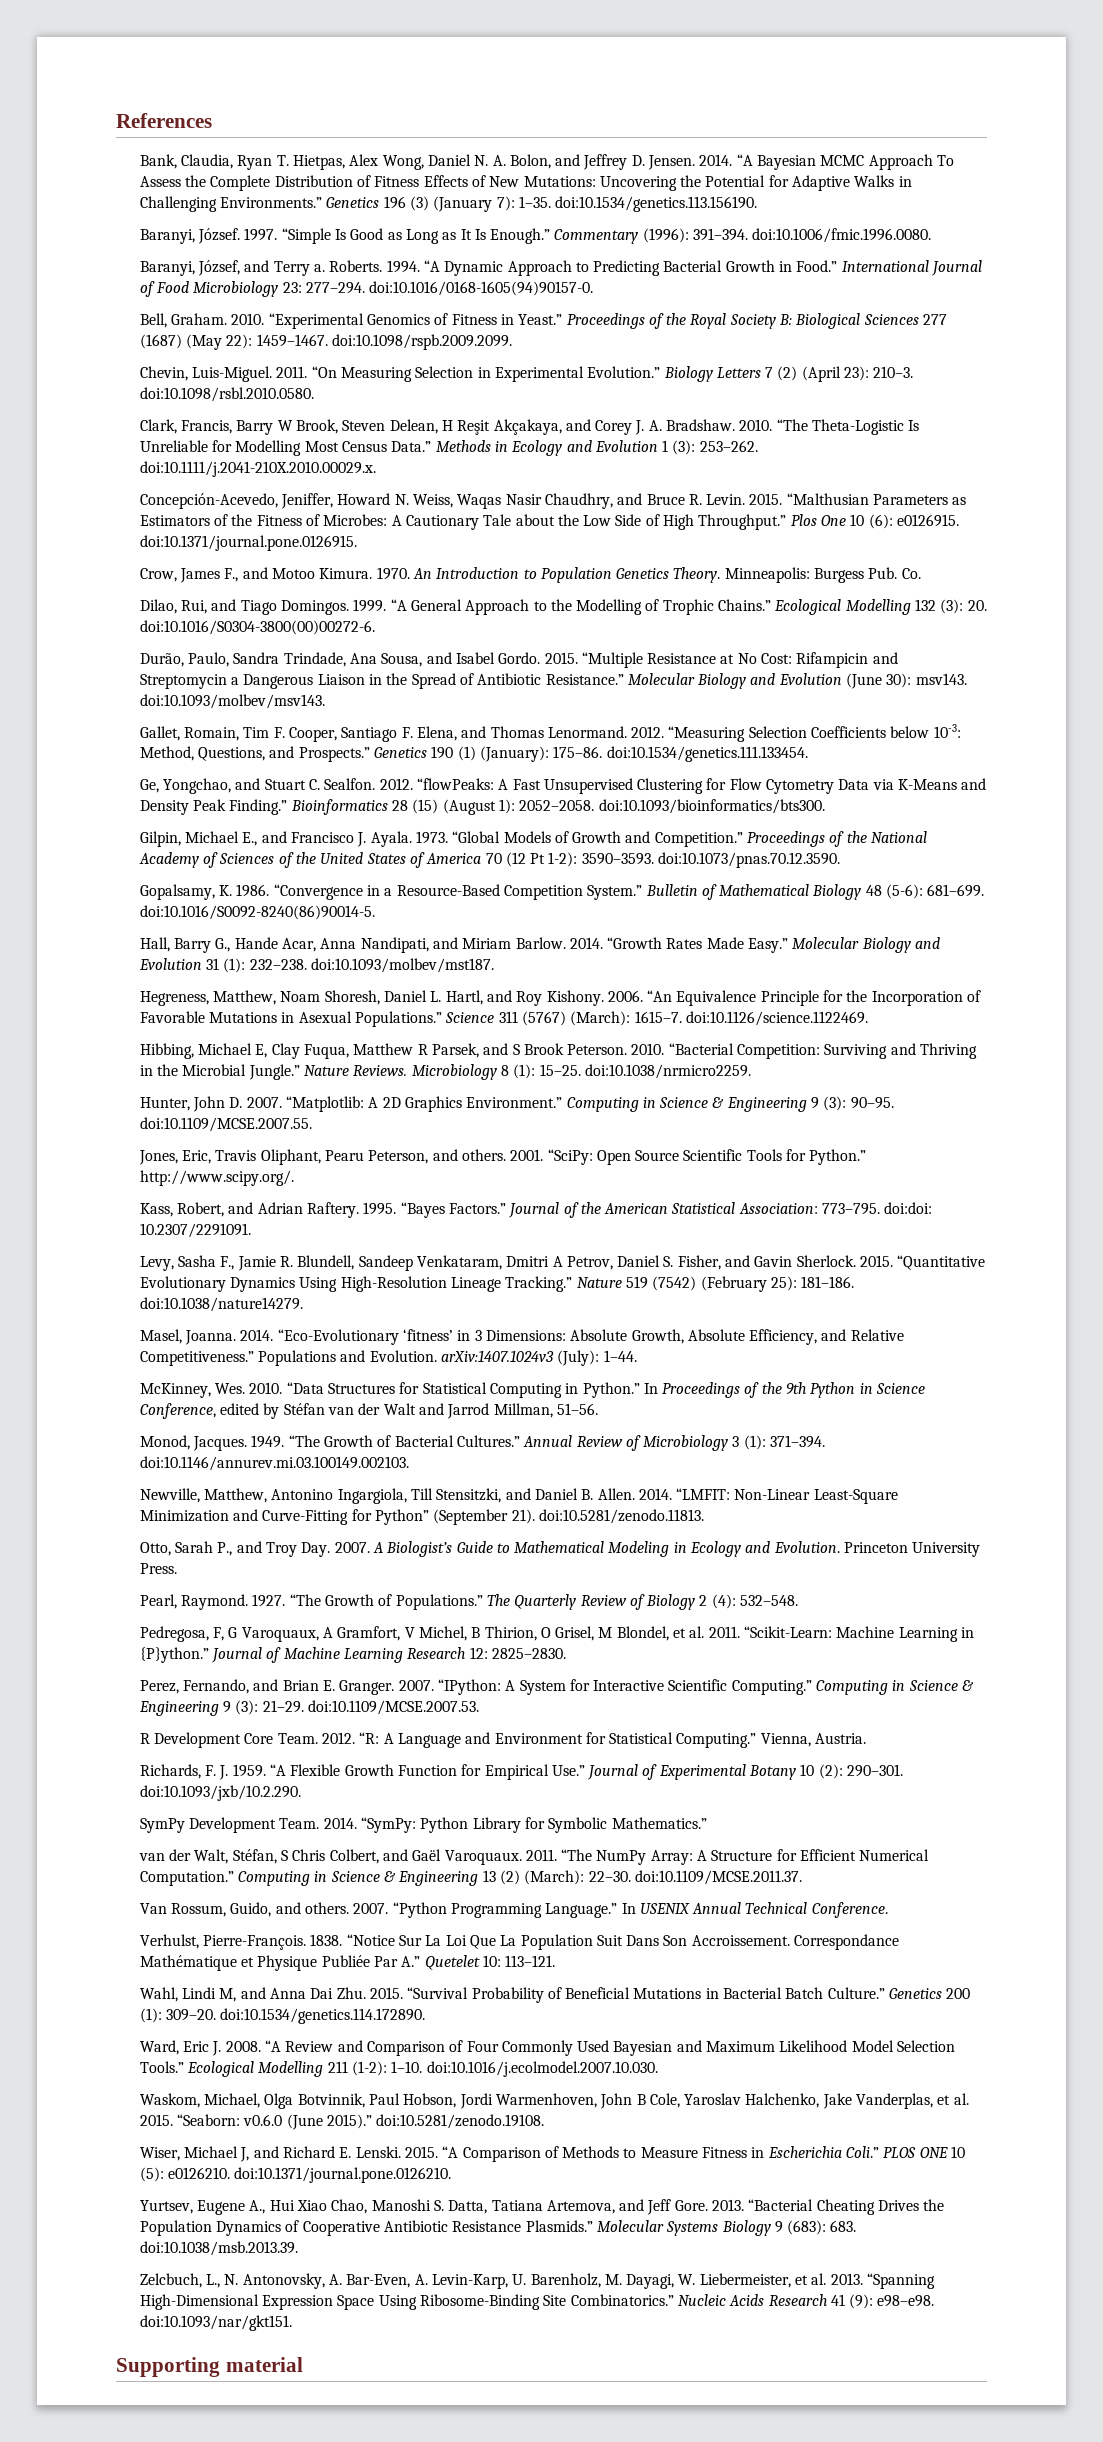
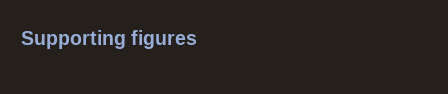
[116,113,212,128] [139,154,955,170] [139,175,912,191] [139,196,758,212] [139,228,932,244] [139,260,983,276] [139,281,594,297] [139,313,948,329] [139,334,512,350] [139,366,914,382] [139,387,314,402] [139,419,920,435] [139,440,758,456] [139,461,376,477] [139,493,967,509] [139,514,960,530] [139,535,357,551] [139,567,921,583] [139,599,987,615] [139,620,375,635] [139,652,898,668] [139,673,967,689] [139,694,325,709] [139,724,961,742] [139,746,808,762] [139,778,987,794] [139,799,825,815] [139,831,928,847] [138,852,841,868] [139,884,985,900] [139,905,375,920] [139,937,941,953] [138,958,494,973] [139,990,982,1006] [139,1011,868,1027] [139,1043,978,1059] [139,1064,751,1080] [139,1096,894,1112] [139,1117,312,1132] [138,1149,867,1165] [139,1170,294,1186] [139,1202,933,1218] [139,1223,251,1238] [139,1255,986,1271] [139,1276,855,1292] [139,1297,303,1312] [139,1329,904,1345] [139,1350,637,1366] [139,1382,926,1398] [139,1403,598,1419] [139,1435,826,1451] [139,1456,409,1471] [139,1488,898,1504] [139,1509,704,1525] [139,1541,981,1557] [139,1563,177,1574] [139,1594,799,1610] [139,1626,975,1642] [139,1647,566,1663] [139,1679,975,1695] [138,1700,479,1716] [139,1732,867,1748] [139,1764,904,1780] [139,1785,301,1801] [139,1817,707,1833] [138,1849,930,1865] [139,1870,802,1886] [139,1902,888,1918] [139,1934,900,1950] [139,1955,556,1971] [139,1987,971,2003] [139,2008,426,2024] [139,2040,956,2056] [139,2061,658,2077] [139,2093,969,2109] [139,2114,545,2130] [139,2146,966,2162] [139,2167,452,2183] [139,2199,945,2215] [139,2220,857,2236] [139,2241,298,2256] [139,2273,936,2289] [139,2294,935,2310] [139,2315,292,2331] [116,2357,303,2377] References // Bank, Claudia, Ryan T. Hietpas, Alex Wong, Daniel N. A. Bolon, and Jeffrey D. Jensen. 2014. “A Bayesian MCMC Approach To Assess the Complete Distribution of Fitness Effects of New Mutations: Uncovering the Potential for Adaptive Walks in Challenging Environments.” Genetics 196 (3) (January 7): 1–35. doi:10.1534/genetics.113.156190. // Baranyi, József. 1997. “Simple Is Good as Long as It Is Enough.” Commentary (1996): 391–394. doi:10.1006/fmic.1996.0080. // Baranyi, József, and Terry a. Roberts. 1994. “A Dynamic Approach to Predicting Bacterial Growth in Food.” International Journal of Food Microbiology 23: 277–294. doi:10.1016/0168-1605(94)90157-0. // Bell, Graham. 2010. “Experimental Genomics of Fitness in Yeast.” Proceedings of the Royal Society B: Biological Sciences 277 (1687) (May 22): 1459–1467. doi:10.1098/rspb.2009.2099. // Chevin, Luis-Miguel. 2011. “On Measuring Selection in Experimental Evolution.” Biology Letters 7 (2) (April 23): 210–3. doi:10.1098/rsbl.2010.0580. // Clark, Francis, Barry W Brook, Steven Delean, H Reşit Akçakaya, and Corey J. A. Bradshaw. 2010. “The Theta-Logistic Is Unreliable for Modelling Most Census Data.” Methods in Ecology and Evolution 1 (3): 253–262. doi:10.1111/j.2041-210X.2010.00029.x. // Concepción-Acevedo, Jeniffer, Howard N. Weiss, Waqas Nasir Chaudhry, and Bruce R. Levin. 2015. “Malthusian Parameters as Estimators of the Fitness of Microbes: A Cautionary Tale about the Low Side of High Throughput.” Plos One 10 (6): e0126915. doi:10.1371/journal.pone.0126915. // Crow, James F., and Motoo Kimura. 1970. An Introduction to Population Genetics Theory. Minneapolis: Burgess Pub. Co. // Dilao, Rui, and Tiago Domingos. 1999. “A General Approach to the Modelling of Trophic Chains.” Ecological Modelling 132 (3): 20. doi:10.1016/S0304-3800(00)00272-6. // Durão, Paulo, Sandra Trindade, Ana Sousa, and Isabel Gordo. 2015. “Multiple Resistance at No Cost: Rifampicin and Streptomycin a Dangerous Liaison in the Spread of Antibiotic Resistance.” Molecular Biology and Evolution (June 30): msv143. doi:10.1093/molbev/msv143. // Gallet, Romain, Tim F. Cooper, Santiago F. Elena, and Thomas Lenormand. 2012. “Measuring Selection Coefficients below 10-3: Method, Questions, and Prospects.” Genetics 190 (1) (January): 175–86. doi:10.1534/genetics.111.133454. // Ge, Yongchao, and Stuart C. Sealfon. 2012. “flowPeaks: A Fast Unsupervised Clustering for Flow Cytometry Data via K-Means and Density Peak Finding.” Bioinformatics 28 (15) (August 1): 2052–2058. doi:10.1093/bioinformatics/bts300. // Gilpin, Michael E., and Francisco J. Ayala. 1973. “Global Models of Growth and Competition.” Proceedings of the National Academy of Sciences of the United States of America 70 (12 Pt 1-2): 3590–3593. doi:10.1073/pnas.70.12.3590. // Gopalsamy, K. 1986. “Convergence in a Resource-Based Competition System.” Bulletin of Mathematical Biology 48 (5-6): 681–699. doi:10.1016/S0092-8240(86)90014-5. // Hall, Barry G., Hande Acar, Anna Nandipati, and Miriam Barlow. 2014. “Growth Rates Made Easy.” Molecular Biology and Evolution 31 (1): 232–238. doi:10.1093/molbev/mst187. // Hegreness, Matthew, Noam Shoresh, Daniel L. Hartl, and Roy Kishony. 2006. “An Equivalence Principle for the Incorporation of Favorable Mutations in Asexual Populations.” Science 311 (5767) (March): 1615–7. doi:10.1126/science.1122469. // Hibbing, Michael E, Clay Fuqua, Matthew R Parsek, and S Brook Peterson. 2010. “Bacterial Competition: Surviving and Thriving in the Microbial Jungle.” Nature Reviews. Microbiology 8 (1): 15–25. doi:10.1038/nrmicro2259. // Hunter, John D. 2007. “Matplotlib: A 2D Graphics Environment.” Computing in Science & Engineering 9 (3): 90–95. doi:10.1109/MCSE.2007.55. // Jones, Eric, Travis Oliphant, Pearu Peterson, and others. 2001. “SciPy: Open Source Scientific Tools for Python.” http://www.scipy.org/. // Kass, Robert, and Adrian Raftery. 1995. “Bayes Factors.” Journal of the American Statistical Association: 773–795. doi:doi: 10.2307/2291091. // Levy, Sasha F., Jamie R. Blundell, Sandeep Venkataram, Dmitri A Petrov, Daniel S. Fisher, and Gavin Sherlock. 2015. “Quantitative Evolutionary Dynamics Using High-Resolution Lineage Tracking.” Nature 519 (7542) (February 25): 181–186. doi:10.1038/nature14279. // Masel, Joanna. 2014. “Eco-Evolutionary ‘fitness’ in 3 Dimensions: Absolute Growth, Absolute Efficiency, and Relative Competitiveness.” Populations and Evolution. arXiv:1407.1024v3 (July): 1–44. // McKinney, Wes. 2010. “Data Structures for Statistical Computing in Python.” In Proceedings of the 9th Python in Science Conference, edited by Stéfan van der Walt and Jarrod Millman, 51–56. // Monod, Jacques. 1949. “The Growth of Bacterial Cultures.” Annual Review of Microbiology 3 (1): 371–394. doi:10.1146/annurev.mi.03.100149.002103. // Newville, Matthew, Antonino Ingargiola, Till Stensitzki, and Daniel B. Allen. 2014. “LMFIT: Non-Linear Least-Square Minimization and Curve-Fitting for Python” (September 21). doi:10.5281/zenodo.11813. // Otto, Sarah P., and Troy Day. 2007. A Biologist’s Guide to Mathematical Modeling in Ecology and Evolution. Princeton University Press. // Pearl, Raymond. 1927. “The Growth of Populations.” The Quarterly Review of Biology 2 (4): 532–548. // Pedregosa, F, G Varoquaux, A Gramfort, V Michel, B Thirion, O Grisel, M Blondel, et al. 2011. “Scikit-Learn: Machine Learning in {P}ython.” Journal of Machine Learning Research 12: 2825–2830. // Perez, Fernando, and Brian E. Granger. 2007. “IPython: A System for Interactive Scientific Computing.” Computing in Science & Engineering 9 (3): 21–29. doi:10.1109/MCSE.2007.53. // R Development Core Team. 2012. “R: A Language and Environment for Statistical Computing.” Vienna, Austria. // Richards, F. J. 1959. “A Flexible Growth Function for Empirical Use.” Journal of Experimental Botany 10 (2): 290–301. doi:10.1093/jxb/10.2.290. // SymPy Development Team. 2014. “SymPy: Python Library for Symbolic Mathematics.” // van der Walt, Stéfan, S Chris Colbert, and Gaël Varoquaux. 2011. “The NumPy Array: A Structure for Efficient Numerical Computation.” Computing in Science & Engineering 13 (2) (March): 22–30. doi:10.1109/MCSE.2011.37. // Van Rossum, Guido, and others. 2007. “Python Programming Language.” In USENIX Annual Technical Conference. // Verhulst, Pierre-François. 1838. “Notice Sur La Loi Que La Population Suit Dans Son Accroissement. Correspondance Mathématique et Physique Publiée Par A.” Quetelet 10: 113–121. // Wahl, Lindi M, and Anna Dai Zhu. 2015. “Survival Probability of Beneficial Mutations in Bacterial Batch Culture.” Genetics 200 (1): 309–20. doi:10.1534/genetics.114.172890. // Ward, Eric J. 2008. “A Review and Comparison of Four Commonly Used Bayesian and Maximum Likelihood Model Selection Tools.” Ecological Modelling 211 (1-2): 1–10. doi:10.1016/j.ecolmodel.2007.10.030. // Waskom, Michael, Olga Botvinnik, Paul Hobson, Jordi Warmenhoven, John B Cole, Yaroslav Halchenko, Jake Vanderplas, et al. 2015. “Seaborn: v0.6.0 (June 2015).” doi:10.5281/zenodo.19108. // Wiser, Michael J, and Richard E. Lenski. 2015. “A Comparison of Methods to Measure Fitness in Escherichia Coli.” PLOS ONE 10 (5): e0126210. doi:10.1371/journal.pone.0126210. // Yurtsev, Eugene A., Hui Xiao Chao, Manoshi S. Datta, Tatiana Artemova, and Jeff Gore. 2013. “Bacterial Cheating Drives the Population Dynamics of Cooperative Antibiotic Resistance Plasmids.” Molecular Systems Biology 9 (683): 683. doi:10.1038/msb.2013.39. // Zelcbuch, L., N. Antonovsky, A. Bar-Even, A. Levin-Karp, U. Barenholz, M. Dayagi, W. Liebermeister, et al. 2013. “Spanning High-Dimensional Expression Space Using Ribosome-Binding Site Combinatorics.” Nucleic Acids Research 41 (9): e98–e98. doi:10.1093/nar/gkt151. // Supporting material -> [21,30,198,49] Supporting figures

